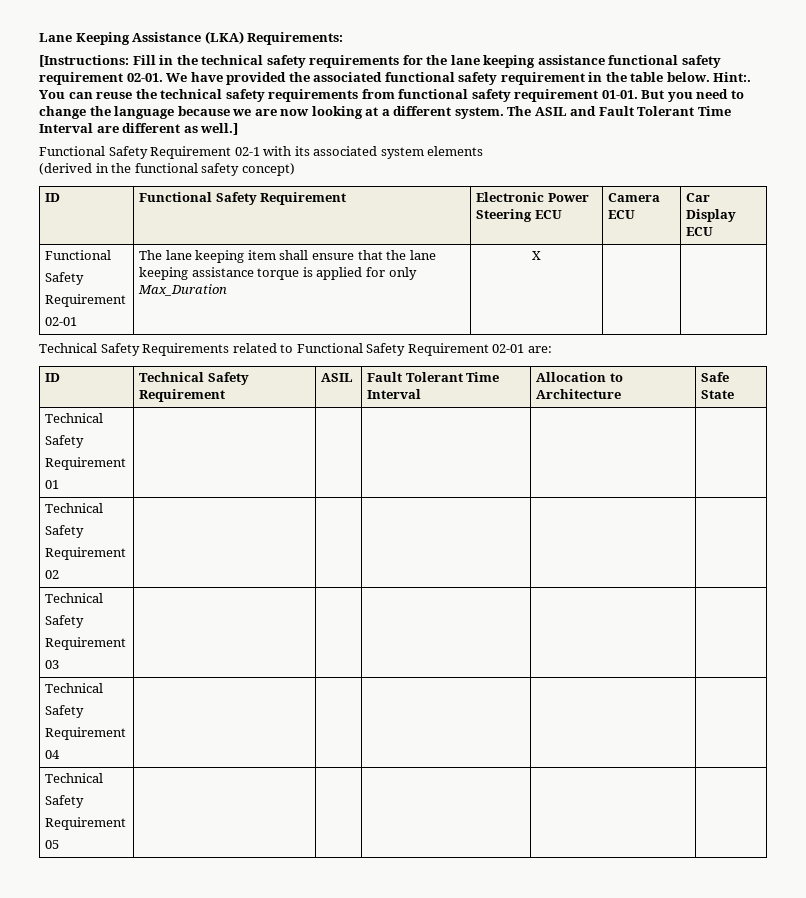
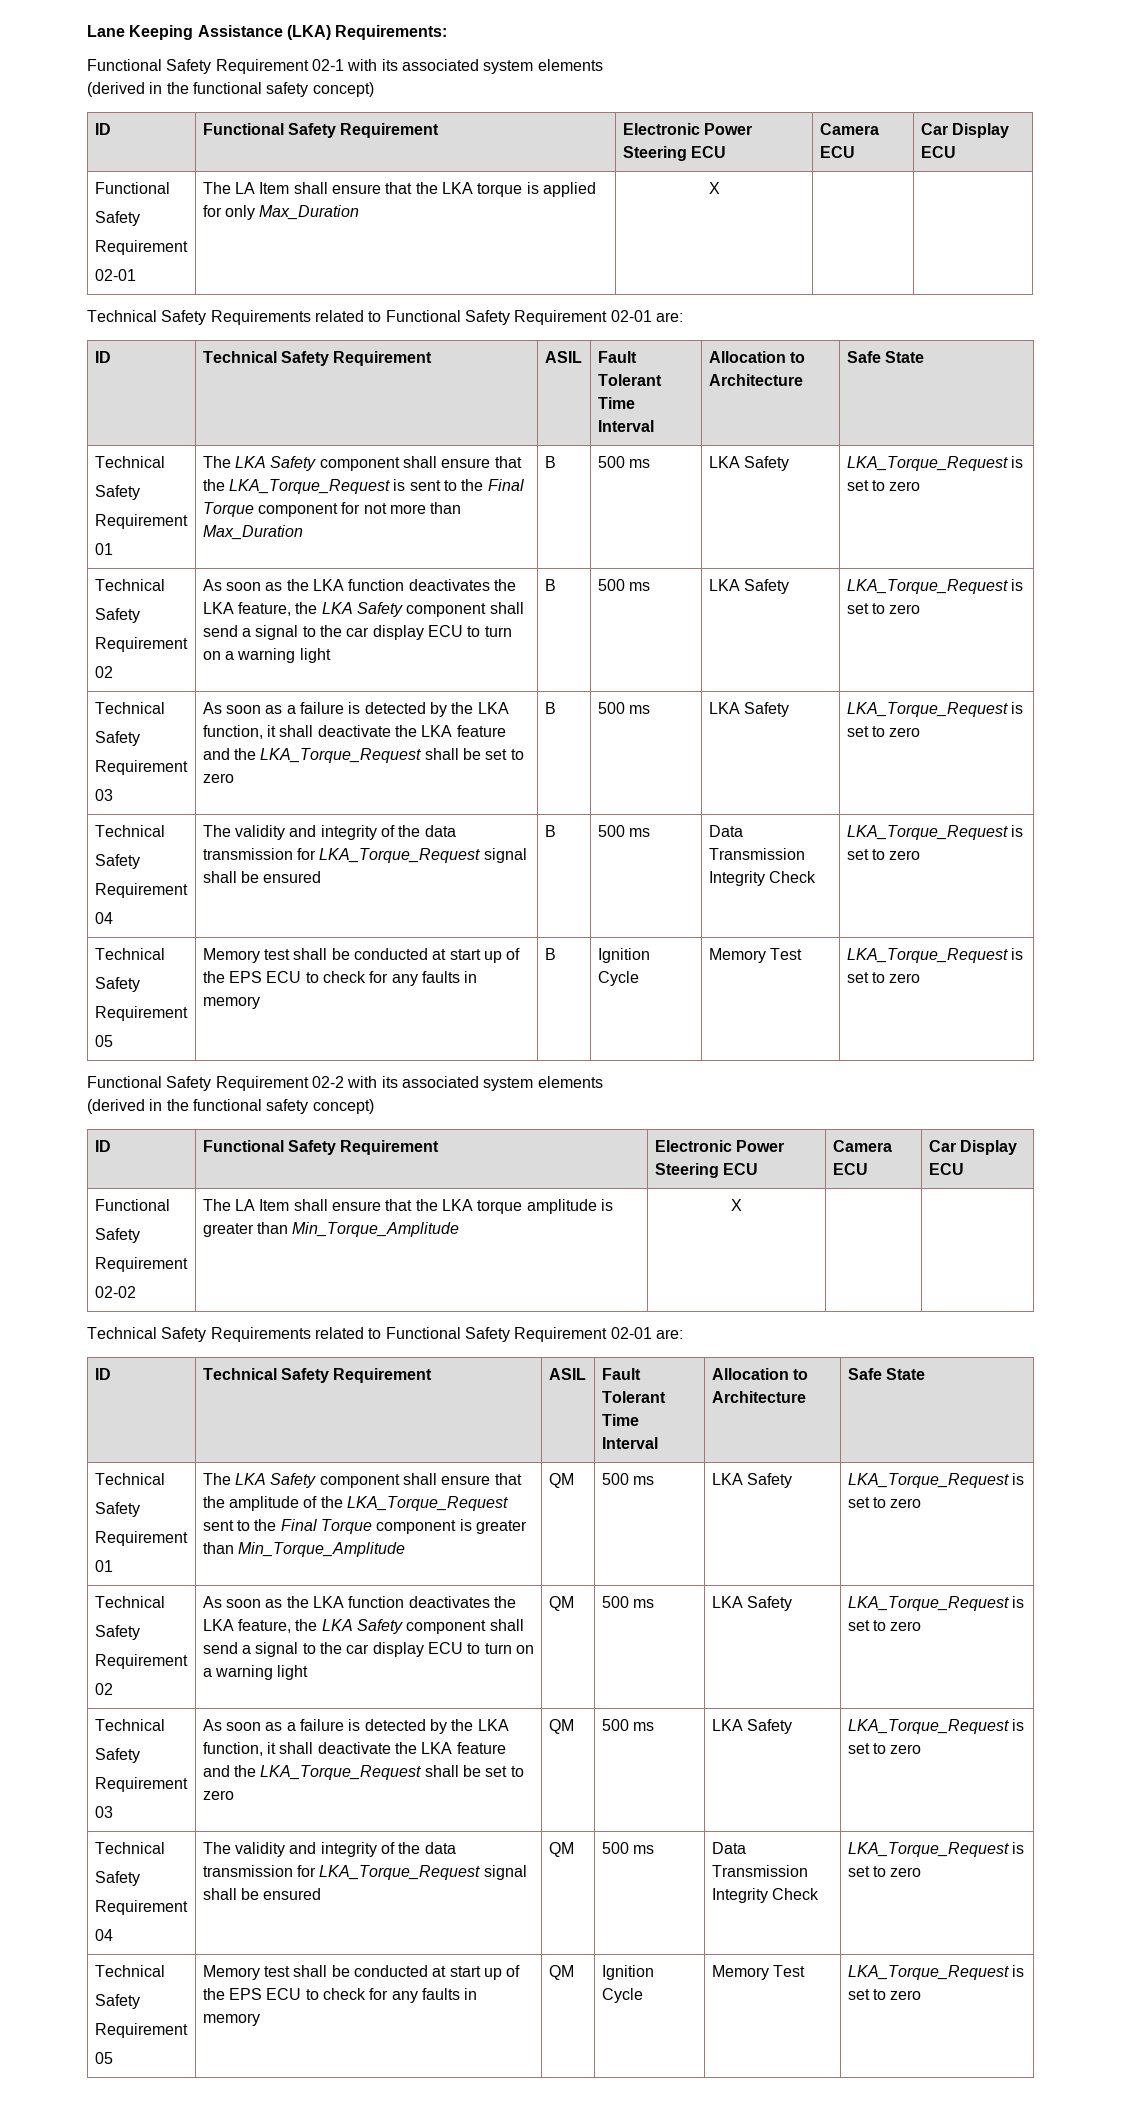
[39,55,721,68] [39,72,752,85] [39,89,744,102] [39,106,731,119] [39,123,239,135] // [Instructions: Fill in the technical safety requirements for the lane keeping assistance functional safety requirement 02-01. We have provided the associated functional safety requirement in the table below. Hint:. You can reuse the technical safety requirements from functional safety requirement 01-01. But you need to change the language because we are now looking at a different system. The ASIL and Fault Tolerant Time Interval are different as well.] -> (448, 32) none
[165,250,436,263] [139,267,254,280] lane keeping item shall ensure that the lane keeping assistance -> [234,182,473,194] LA Item shall ensure that the LKA
[45,503,104,513] [45,525,85,538] [45,547,127,560] [45,570,60,579] [45,593,104,603] [45,615,85,628] [45,637,127,650] [45,660,60,669] [45,683,104,693] [45,705,85,718] [45,727,127,740] [45,750,61,759] [45,773,104,783] [45,795,85,808] [45,817,127,830] [45,840,60,849] | | | | // Technical // Safety // Requirement // 02 | | | | | // Technical // Safety // Requirement // 03 | | | | | // Technical // Safety // Requirement // 04 | | | | | // Technical // Safety // Requirement // 05 | | | | | -> [202,456,522,471] [202,479,524,494] [202,502,462,517] [202,525,303,540] [544,456,556,468] [597,456,650,468] [708,456,789,471] [846,456,1023,471] [846,480,921,491] [94,579,165,591] [94,608,140,623] [94,637,188,652] [94,666,113,678] [202,579,516,591] [202,602,524,617] [202,625,512,640] [202,648,331,663] [544,579,556,591] [597,579,650,591] [708,579,789,594] [846,579,1023,594] [846,603,921,614] [94,702,165,714] [94,731,140,746] [94,760,188,775] [94,789,113,801] [202,702,509,717] [202,725,506,739] [202,748,524,763] [202,773,234,783] [544,702,556,714] [597,702,650,714] [708,702,789,717] [846,702,1023,717] [846,726,921,737] [94,825,165,837] [94,854,140,869] [94,883,188,898] [94,912,113,924] [202,825,456,840] [202,848,527,863] [202,871,322,883] [544,825,556,837] [597,825,650,837] [708,825,743,837] [708,848,805,860] [708,871,816,886] [846,825,1023,840] [846,849,921,860] [94,948,165,960] [94,977,140,992] [94,1006,188,1021] [94,1035,113,1047] [202,948,521,963] [202,971,478,986] [202,996,260,1009] [544,948,556,960] [597,948,650,963] [597,971,639,986] [708,948,802,963] [846,948,1023,963] [846,972,921,983] [87,1076,603,1091] [87,1099,374,1114] [94,1140,111,1152] [202,1140,440,1155] [654,1140,784,1152] [654,1163,758,1178] [832,1140,892,1152] [832,1163,868,1175] [928,1140,1017,1155] [928,1163,964,1175] [94,1199,170,1211] [94,1228,140,1243] [94,1257,188,1272] [94,1286,136,1298] [202,1199,613,1214] [202,1222,460,1237] [731,1199,743,1211] [87,1327,683,1342] [94,1368,111,1380] [202,1368,433,1383] [548,1368,586,1380] [601,1368,641,1380] [601,1391,666,1403] [601,1414,639,1426] [601,1437,658,1449] [711,1368,808,1380] [711,1391,806,1403] [847,1368,925,1380] [94,1473,165,1485] [94,1502,140,1517] [94,1531,188,1546] [94,1560,113,1572] [202,1473,522,1488] [202,1496,508,1511] [202,1519,527,1534] [202,1542,405,1557] [548,1473,574,1488] [601,1473,654,1485] [711,1473,792,1488] [847,1473,1024,1488] [847,1497,922,1508] [94,1596,165,1608] [94,1625,140,1640] [94,1654,188,1669] [94,1683,113,1695] [202,1596,516,1608] [202,1619,524,1634] [202,1642,534,1657] [202,1665,309,1680] [548,1596,574,1611] [601,1596,654,1608] [711,1596,792,1611] [847,1596,1024,1611] [847,1620,922,1631] [94,1719,165,1731] [94,1748,140,1763] [94,1777,188,1792] [94,1806,113,1818] [202,1719,509,1734] [202,1742,506,1756] [202,1765,524,1780] [202,1790,234,1800] [548,1719,574,1734] [601,1719,654,1731] [711,1719,792,1734] [847,1719,1024,1734] [847,1743,922,1754] [94,1842,165,1854] [94,1871,140,1886] [94,1900,188,1915] [94,1929,113,1941] [202,1842,456,1857] [202,1865,527,1880] [202,1888,322,1900] [548,1842,574,1857] [601,1842,654,1854] [711,1842,746,1854] [711,1865,808,1877] [711,1888,819,1903] [847,1842,1024,1857] [847,1866,922,1877] [94,1965,165,1977] [94,1994,140,2009] [94,2023,188,2038] [94,2052,113,2064] [202,1965,521,1980] [202,1988,478,2003] [202,2013,260,2026] [548,1965,574,1980] [601,1965,654,1980] [601,1988,643,2003] [711,1965,805,1980] [847,1965,1024,1980] [847,1989,922,2000] The LKA Safety component shall ensure that the LKA_Torque_Request is sent to the Final Torque component for not more than Max_Duration | B | 500 ms | LKA Safety | LKA_Torque_Request is set to zero // Technical // Safety // Requirement // 02 | As soon as the LKA function deactivates the LKA feature, the LKA Safety component shall send a signal to the car display ECU to turn on a warning light | B | 500 ms | LKA Safety | LKA_Torque_Request is set to zero // Technical // Safety // Requirement // 03 | As soon as a failure is detected by the LKA function, it shall deactivate the LKA feature and the LKA_Torque_Request shall be set to zero | B | 500 ms | LKA Safety | LKA_Torque_Request is set to zero // Technical // Safety // Requirement // 04 | The validity and integrity of the data transmission for LKA_Torque_Request signal shall be ensured | B | 500 ms | Data Transmission Integrity Check | LKA_Torque_Request is set to zero // Technical // Safety // Requirement // 05 | Memory test shall be conducted at start up of the EPS ECU to check for any faults in memory | B | Ignition Cycle | Memory Test | LKA_Torque_Request is set to zero // Functional Safety Requirement 02-2 with its associated system elements // (derived in the functional safety concept) // ID | Functional Safety Requirement | Electronic Power Steering ECU | Camera ECU | Car Display ECU // Functional // Safety // Requirement // 02-02 | The LA Item shall ensure that the LKA torque amplitude is greater than Min_Torque_Amplitude | X | | // Technical Safety Requirements related to Functional Safety Requirement 02-01 are: // ID | Technical Safety Requirement | ASIL | Fault Tolerant Time Interval | Allocation to Architecture | Safe State // Technical // Safety // Requirement // 01 | The LKA Safety component shall ensure that the amplitude of the LKA_Torque_Request sent to the Final Torque component is greater than Min_Torque_Amplitude | QM | 500 ms | LKA Safety | LKA_Torque_Request is set to zero // Technical // Safety // Requirement // 02 | As soon as the LKA function deactivates the LKA feature, the LKA Safety component shall send a signal to the car display ECU to turn on a warning light | QM | 500 ms | LKA Safety | LKA_Torque_Request is set to zero // Technical // Safety // Requirement // 03 | As soon as a failure is detected by the LKA function, it shall deactivate the LKA feature and the LKA_Torque_Request shall be set to zero | QM | 500 ms | LKA Safety | LKA_Torque_Request is set to zero // Technical // Safety // Requirement // 04 | The validity and integrity of the data transmission for LKA_Torque_Request signal shall be ensured | QM | 500 ms | Data Transmission Integrity Check | LKA_Torque_Request is set to zero // Technical // Safety // Requirement // 05 | Memory test shall be conducted at start up of the EPS ECU to check for any faults in memory | QM | Ignition Cycle | Memory Test | LKA_Torque_Request is set to zero

